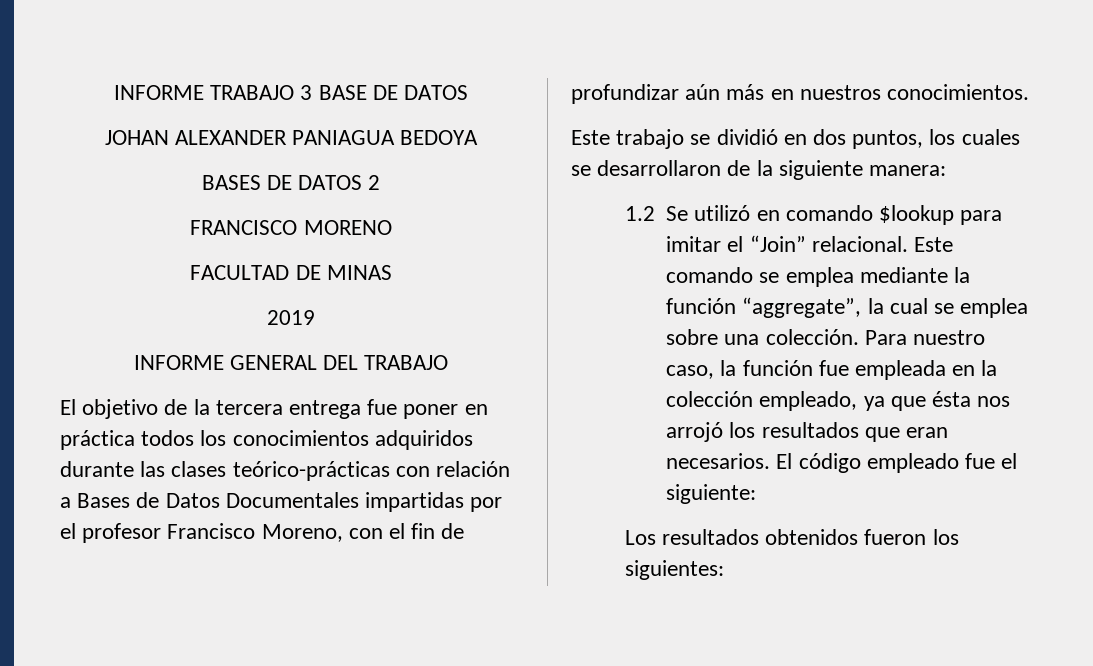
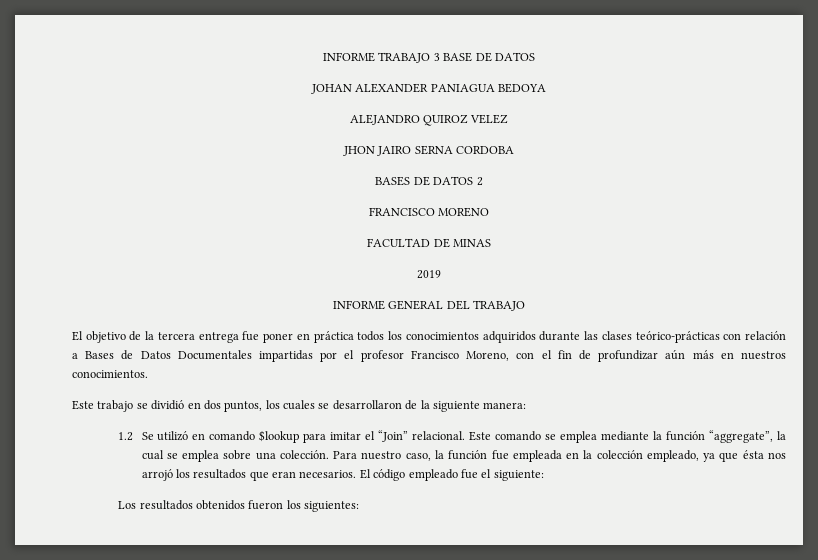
(479, 137) none -> [349,114,509,126] [342,145,515,156] // ALEJANDRO QUIROZ VELEZ // JHON JAIRO SERNA CORDOBA

